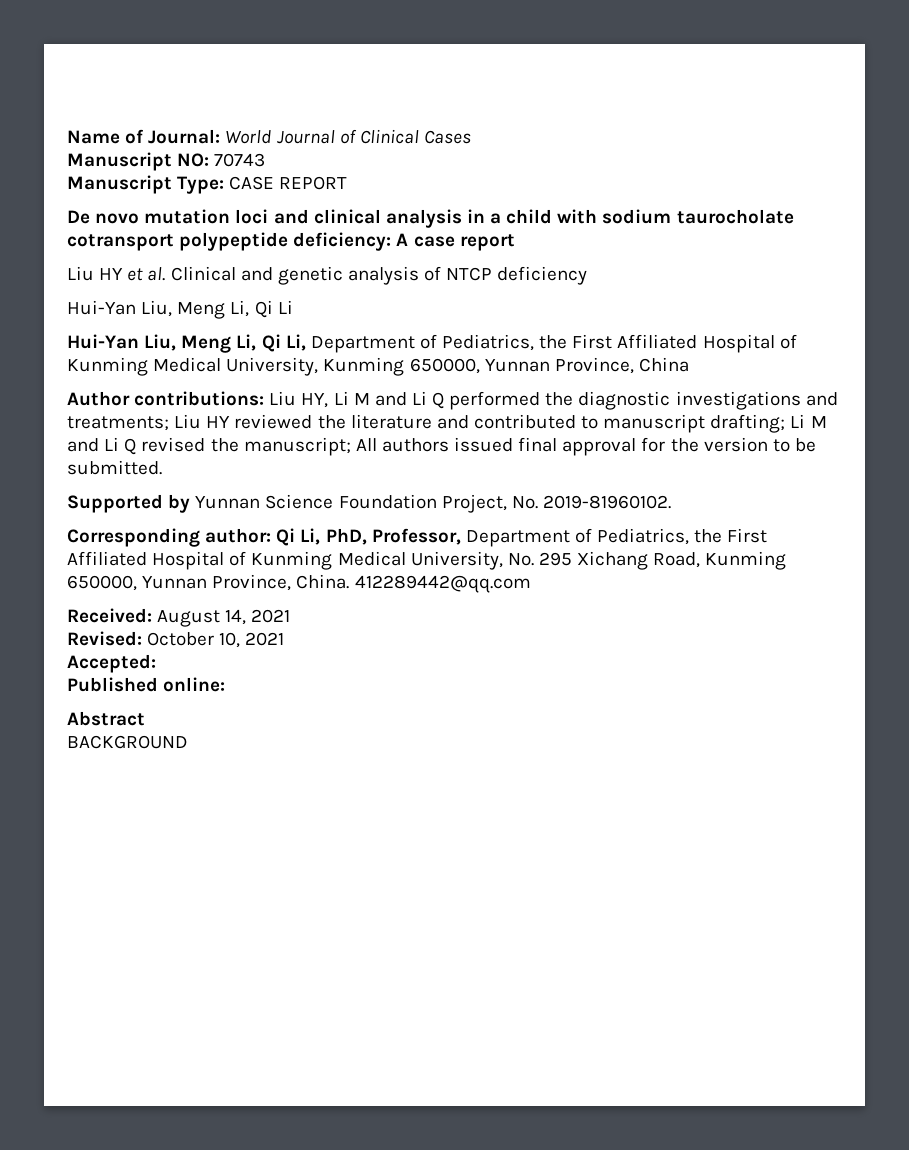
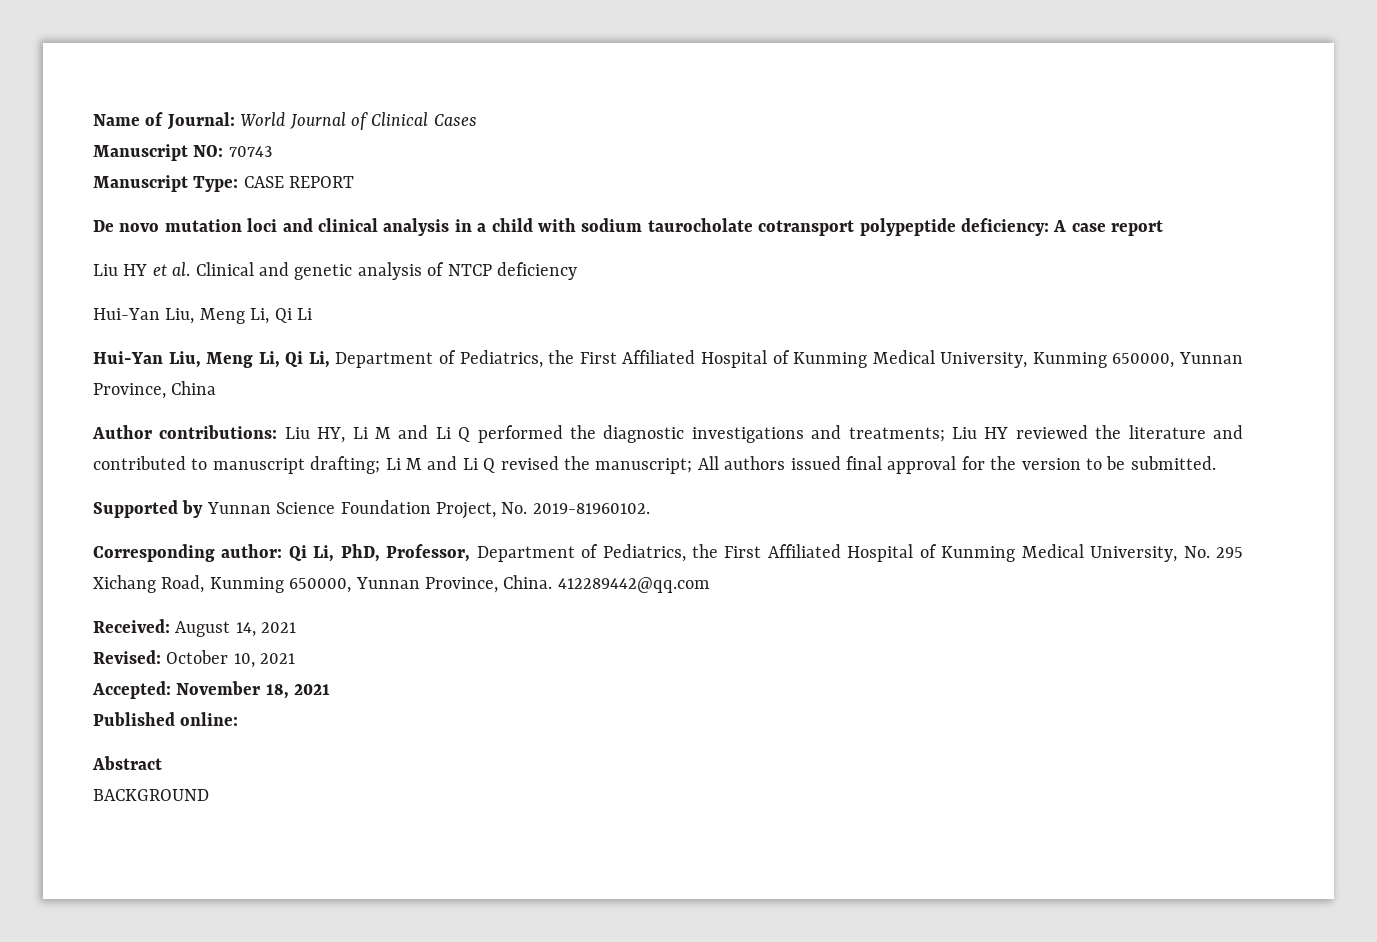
(156, 663) none -> [176,681,331,699] November 18, 2021

